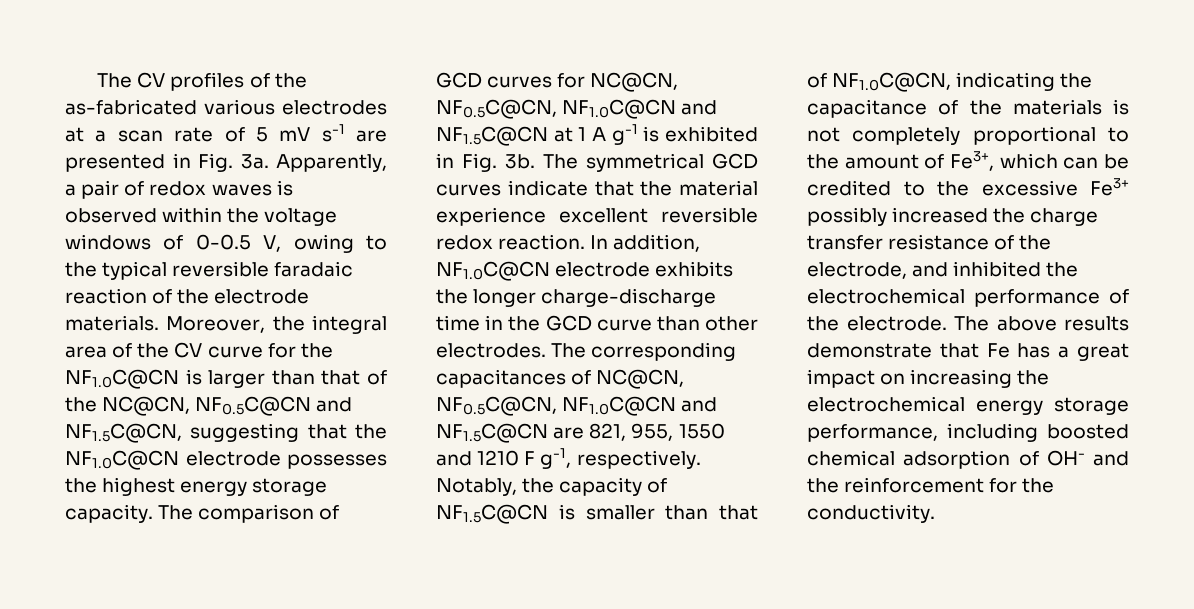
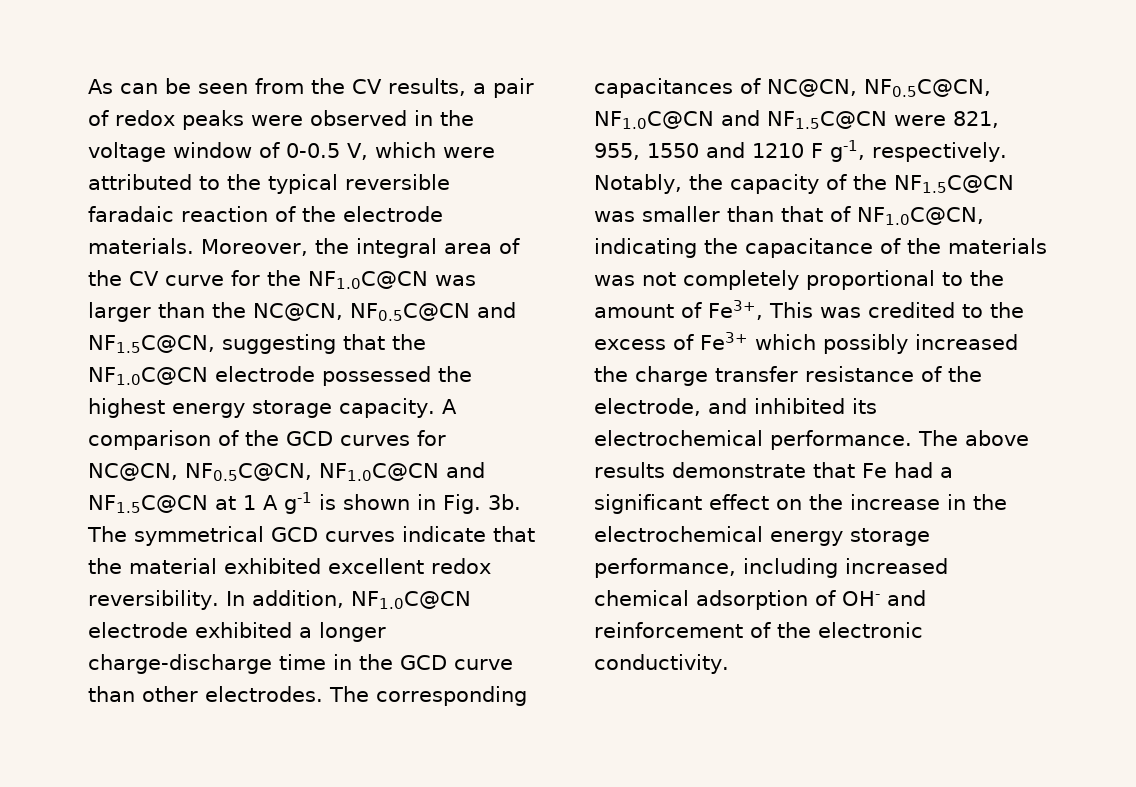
[97,72,307,91] [65,99,387,115] [65,124,387,142] [65,153,387,172] [65,180,293,199] [65,207,223,223] The CV profiles of the as-fabricated various electrodes at a scan rate of 5 mV s-1 are presented in Fig. 3a. Apparently, a pair of redox waves is observed within -> [88,78,534,98] [88,110,433,130] As can be seen from the CV results, a pair of redox peaks were observed in
[65,234,151,250] windows -> [173,142,252,158] window
[293,234,354,253] owing -> [375,142,495,158] [88,174,192,190] which were attributed
[185,369,202,385] is -> [435,275,476,286] was
[321,370,387,385] that of -> (205, 310) none
[287,454,387,469] possesses -> [322,366,431,386] possessed
[158,505,194,520] The -> [441,399,457,414] A
(340, 512) none -> [245,430,279,446] the
[665,126,758,142] exhibited -> [343,494,410,510] shown
[436,207,758,226] [436,234,586,250] experience excellent reversible redox reaction. -> [224,558,491,574] [88,590,219,610] exhibited excellent redox reversibility.
[655,261,734,277] [436,289,468,304] exhibits the -> [195,622,312,638] exhibited a
[553,427,585,439] are -> [894,115,946,126] were
[436,504,575,524] NF1.5C@CN is -> [853,174,1014,193] [594,211,635,222] the NF1.5C@CN was
[1113,99,1129,115] is -> [594,275,635,286] was
[999,153,1129,169] [807,178,1129,196] which can be credited to the excessive Fe3+ -> [768,302,1024,318] [594,332,816,350] This was credited to the excess of Fe3+ which
[1046,262,1079,277] [807,288,1129,307] [807,316,947,331] the electrochemical performance of the electrode. -> [852,398,877,414] [594,430,912,450] its electrochemical performance.
[1017,343,1129,361] [807,369,1013,388] has a great impact on increasing -> [893,462,953,478] [594,494,966,514] had a significant effect on the increase in
[1047,424,1129,439] boosted -> [845,558,948,574] increased
[807,477,1055,493] the reinforcement for the -> [594,622,923,638] reinforcement of the electronic

